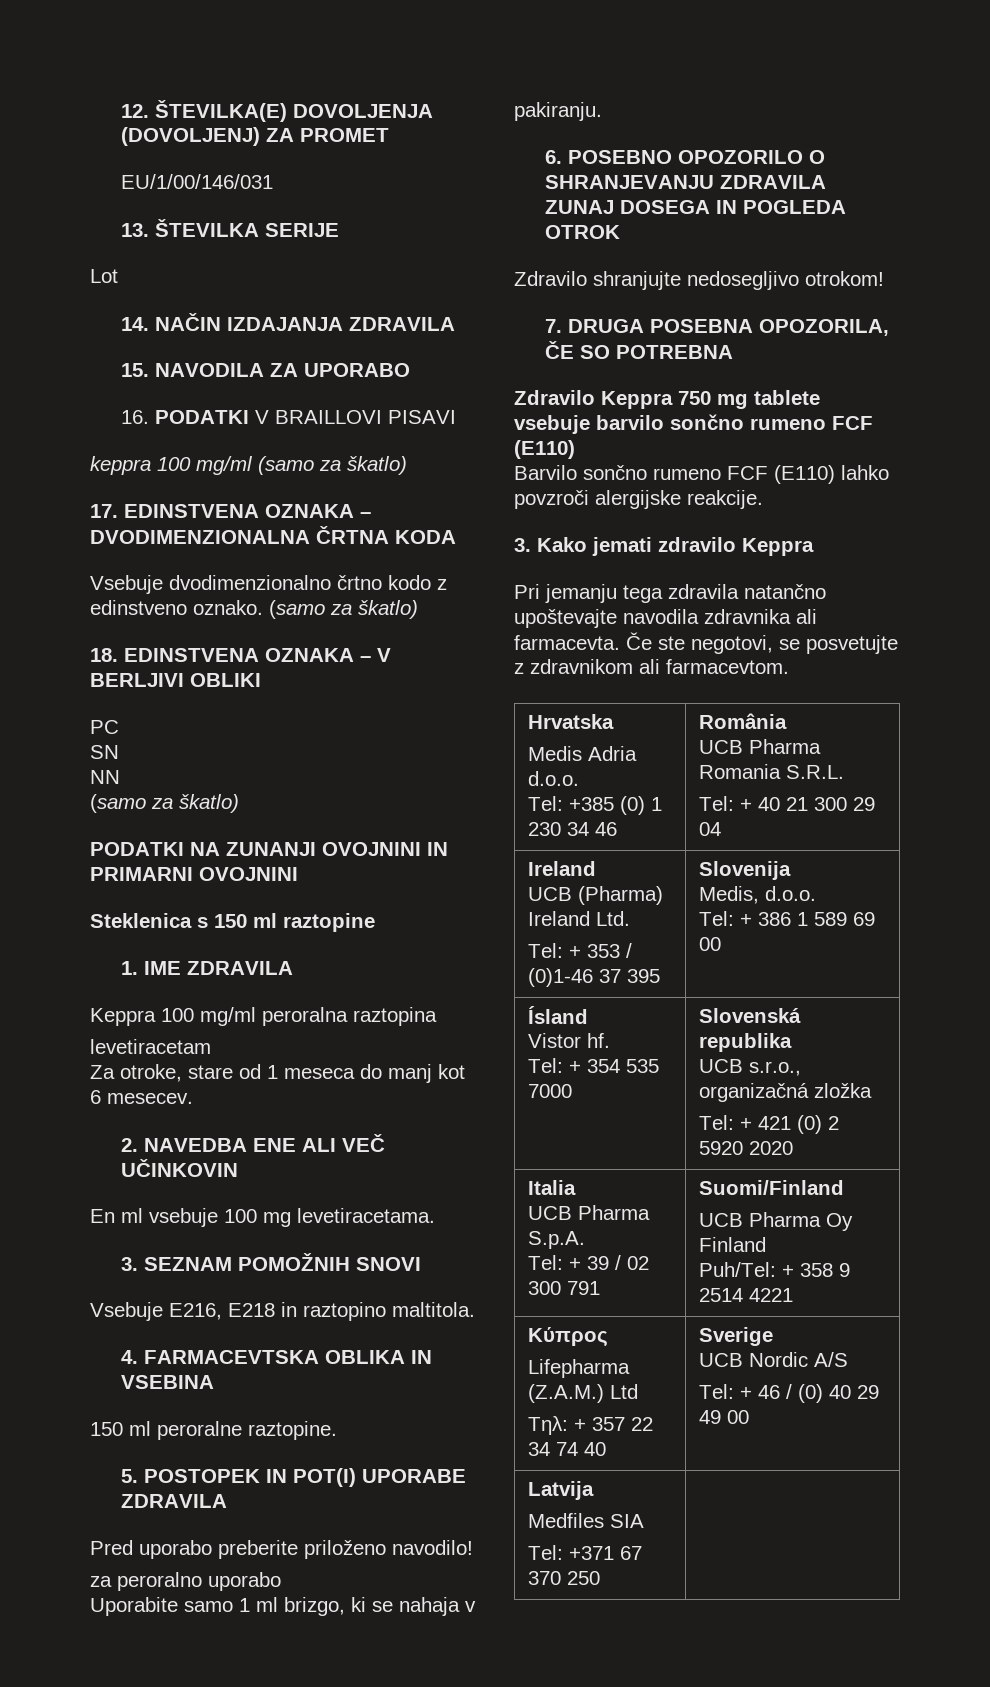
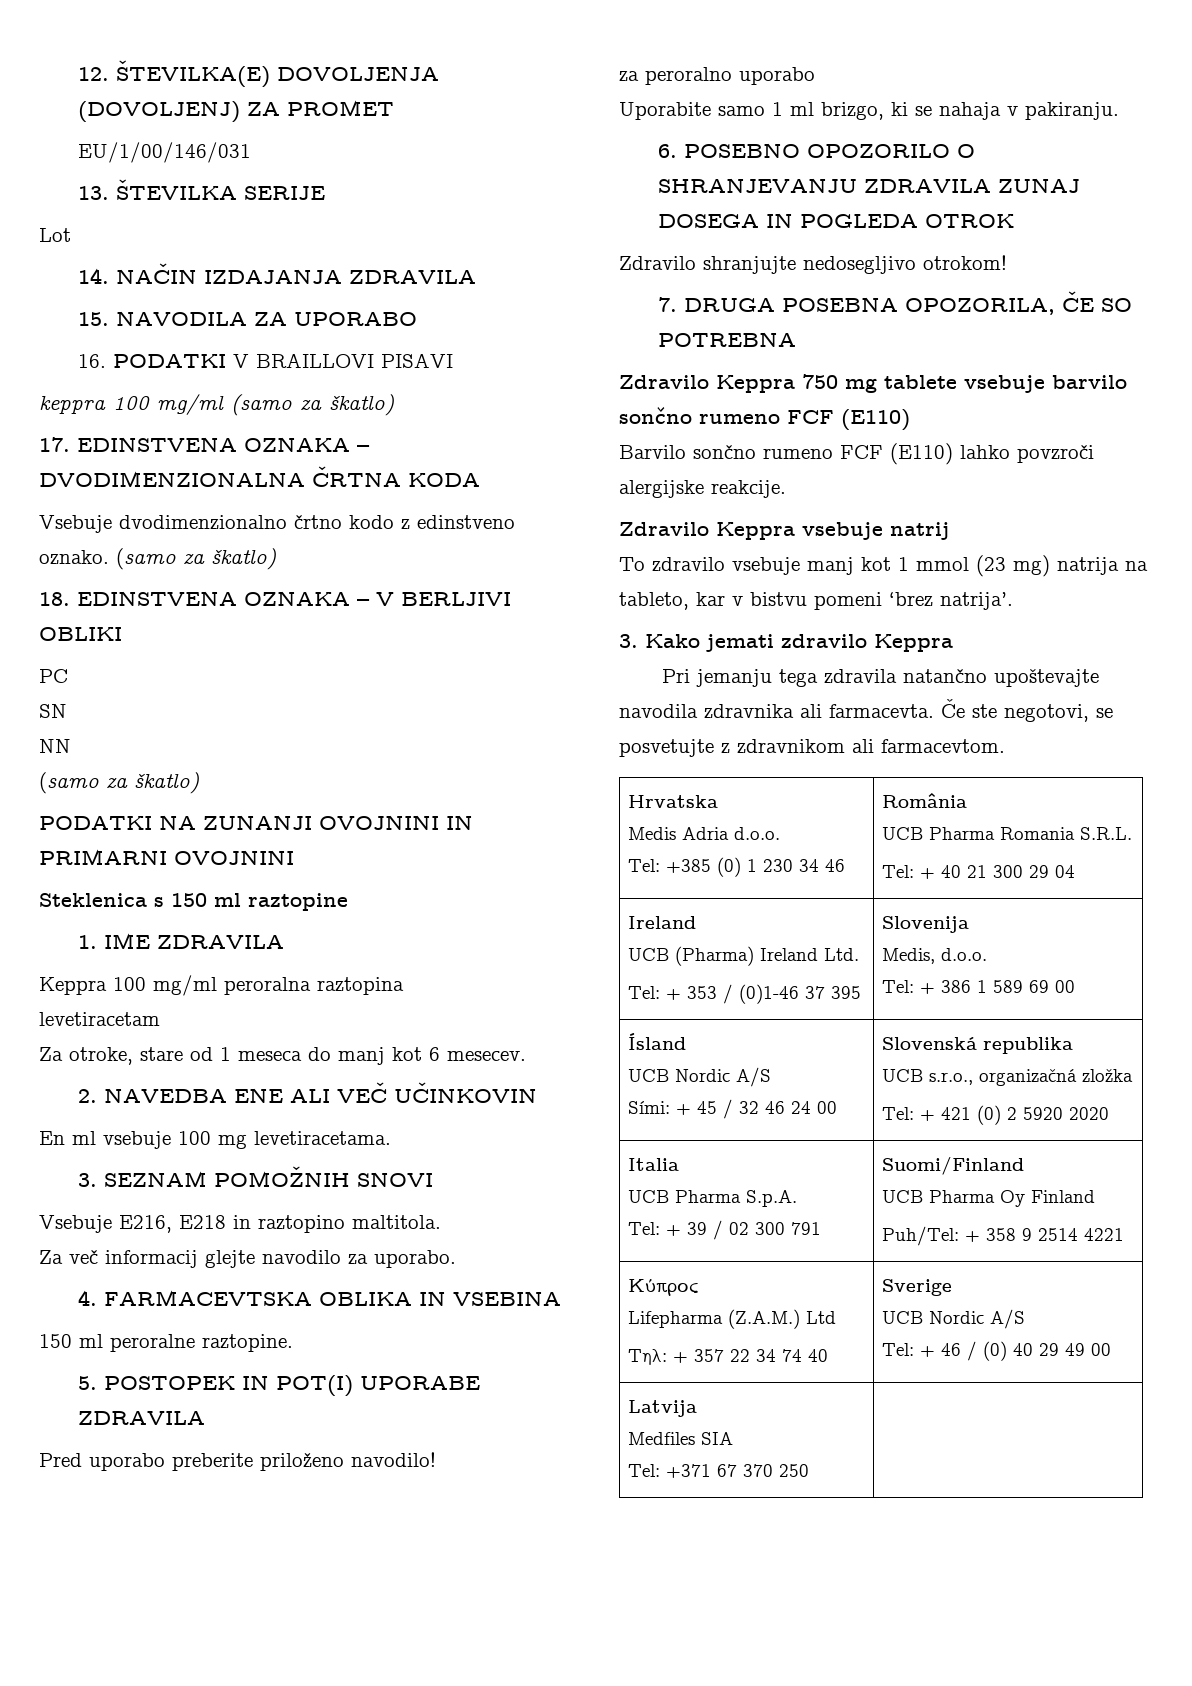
(475, 1309) none -> [39,1250,456,1268] // Za več informacij glejte navodilo za uporabo.
(763, 499) none -> [619,522,950,540] [619,555,1148,577] [619,592,1013,610] // Zdravilo Keppra vsebuje natrij // To zdravilo vsebuje manj kot 1 mmol (23 mg) natrija na tableto, kar v bistvu pomeni ‘brez natrija’.
[527,1033,610,1048] [527,1058,659,1073] [527,1084,572,1098] Vistor hf. // Tel: + 354 535 7000 -> [627,1067,771,1087] [627,1099,837,1119] UCB Nordic A/S // Sími: + 45 / 32 46 24 00

